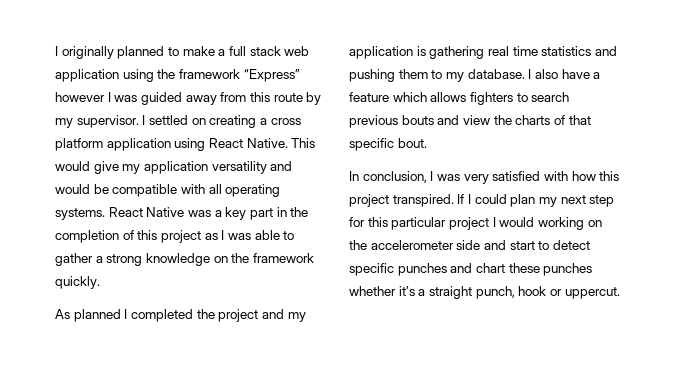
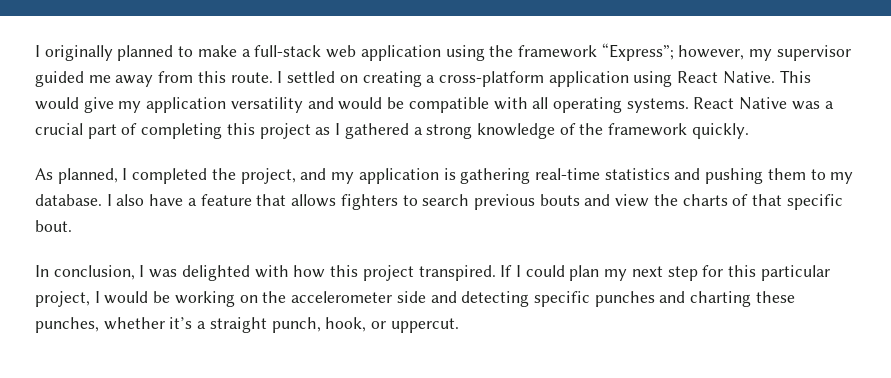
[228,46,281,56] full stack -> [254,45,322,57] full-stack
[243,69,300,82] [55,92,322,105] [55,115,139,128] “Express” however I was guided away from this route by my supervisor. -> [601,43,851,61] [35,71,273,87] “Express”; however, my supervisor guided me away from this route.
[270,118,301,125] [55,138,103,151] cross platform -> [438,71,544,87] cross-platform
[225,207,309,220] [55,230,295,243] [55,253,93,266] key part in the completion of this project as I was able to gather -> [35,123,409,139] crucial part of completing this project as I gathered
[213,256,228,263] on -> [559,123,576,135] of
[73,309,121,322] planned -> [57,168,118,184] planned,
[218,309,259,322] project -> [240,168,296,184] project,
[487,46,538,56] real time -> [534,168,600,180] real-time
[392,92,427,102] which -> [256,194,287,206] that
[463,171,541,184] very satisfied -> [181,265,250,281] delighted
[448,217,489,230] project -> [35,291,90,307] project,
(535, 222) none -> [153,291,171,303] be
[509,240,590,250] [349,263,593,276] start to detect specific punches and chart these punches -> [461,291,795,307] [35,317,99,333] detecting specific punches and charting these punches,
[518,286,547,296] hook -> [325,317,367,332] hook,

